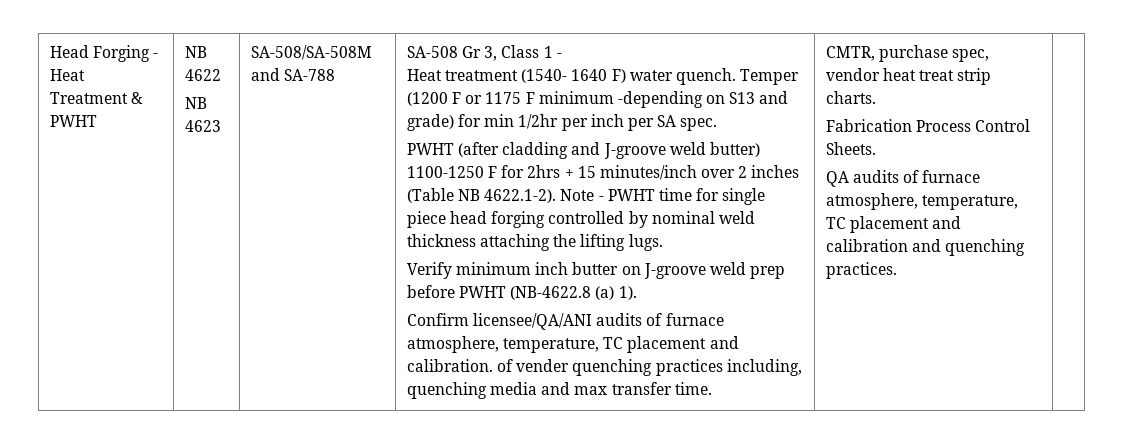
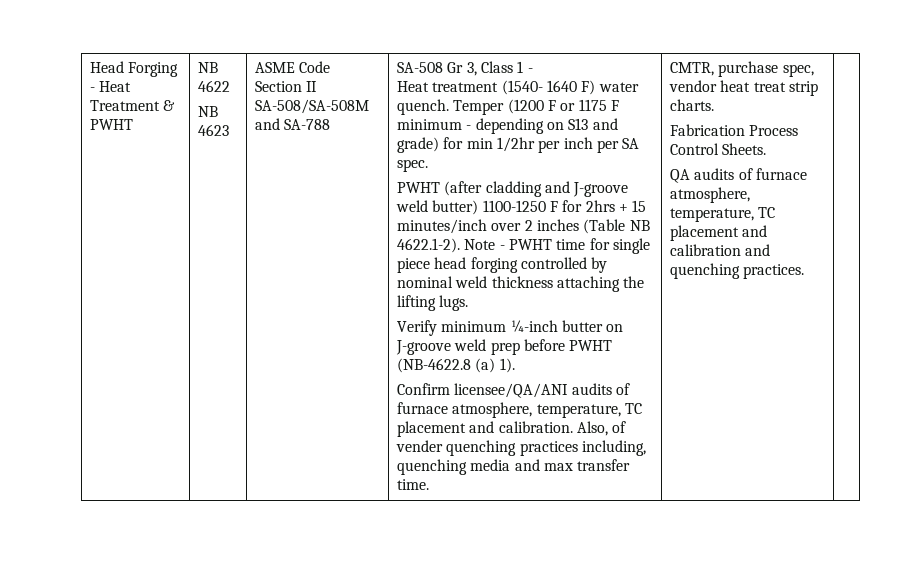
(221, 126) none -> [254,61,331,73] [254,81,318,92] ASME Code Section II
[617,91,703,108] -depending -> [466,118,544,134] - depending
[535,262,569,275] inch -> [510,320,558,332] ¼-inch
(493, 365) none -> [576,421,608,436] Also,

